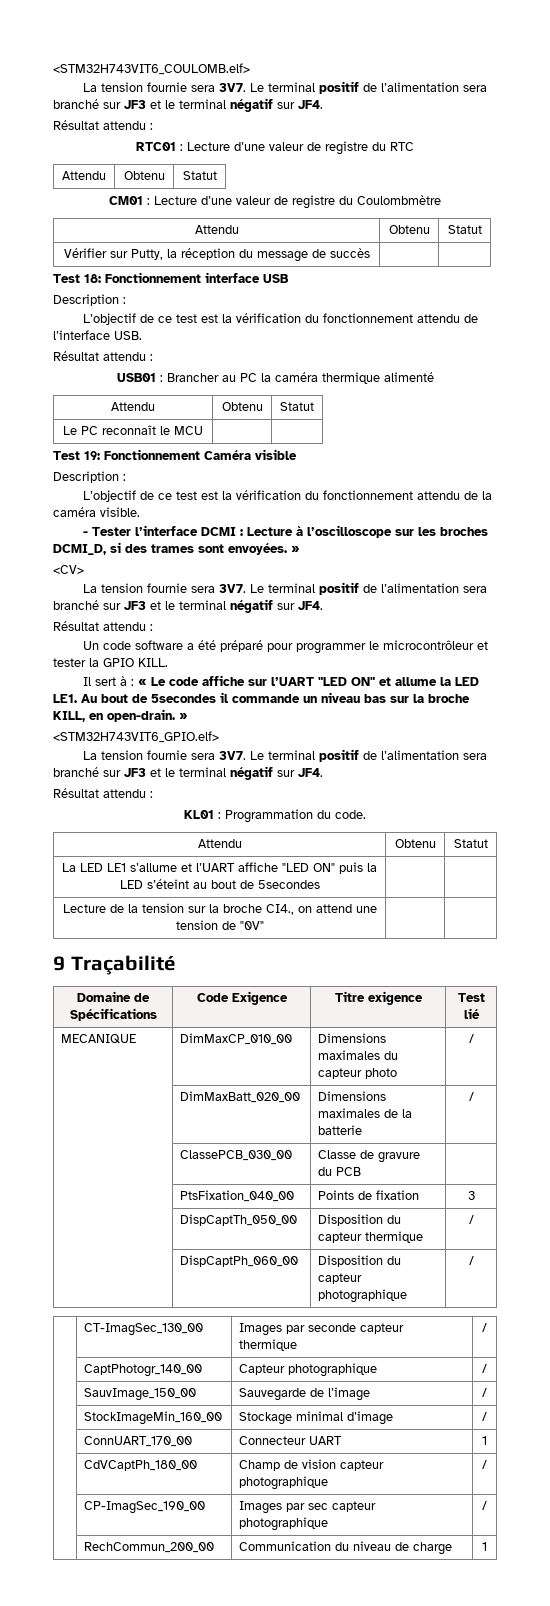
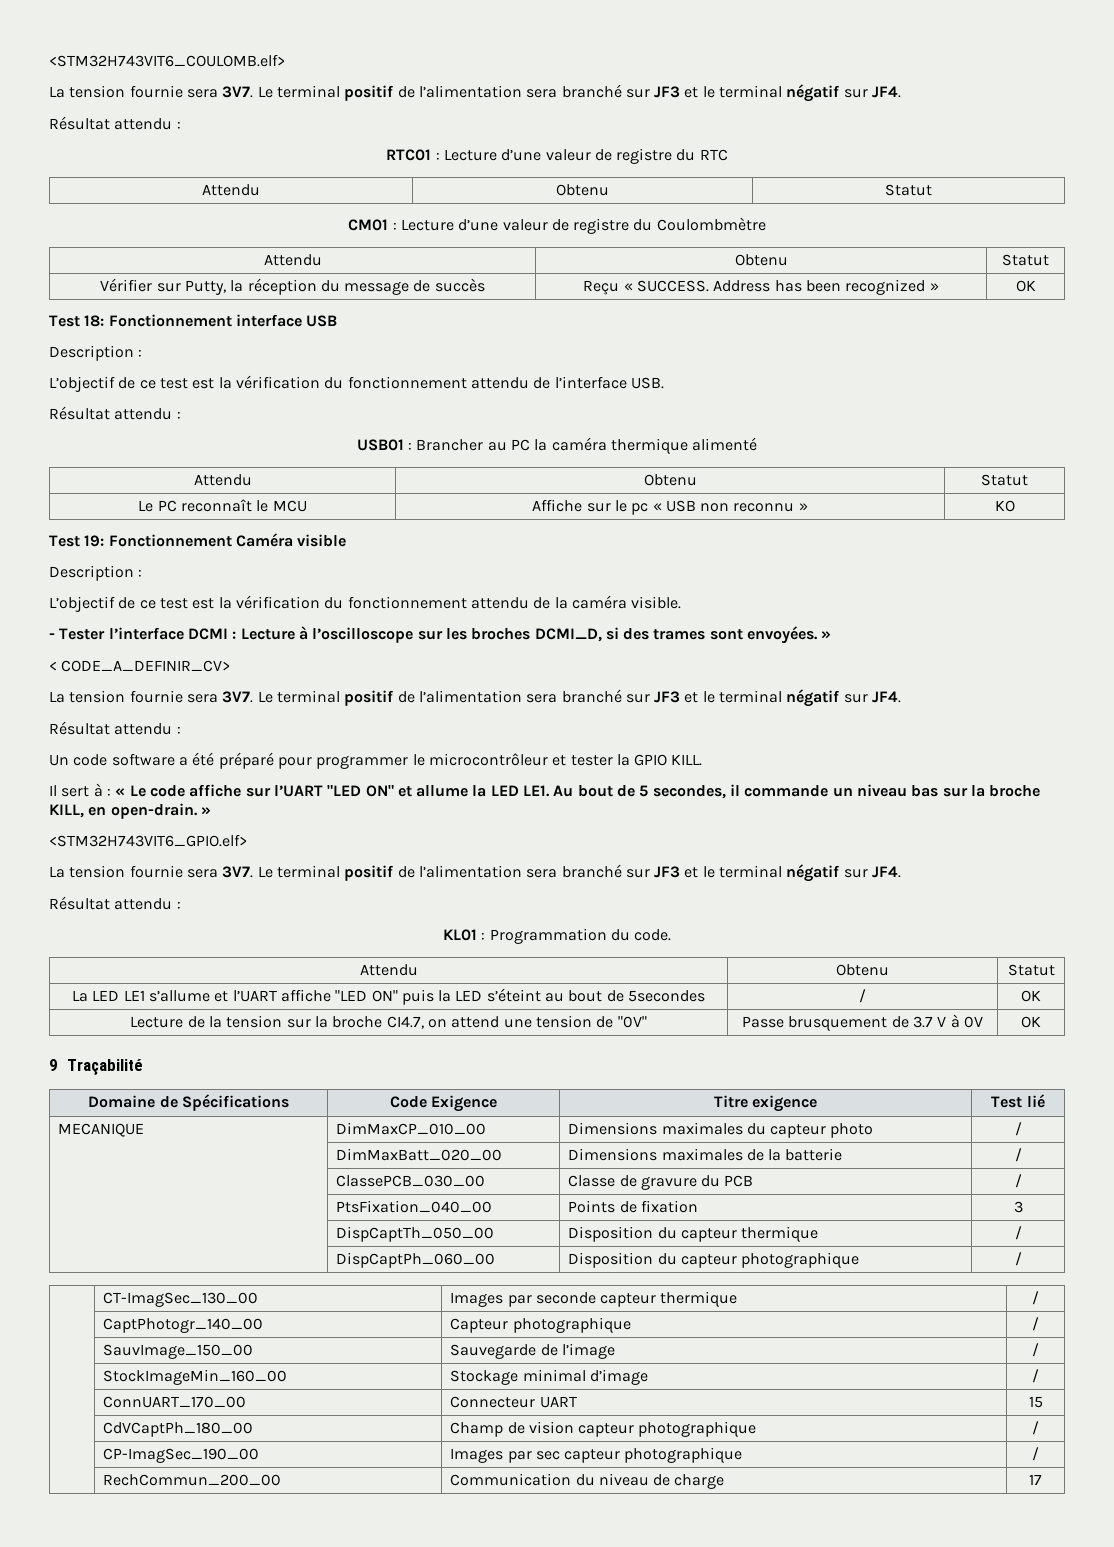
(370, 253) | -> [583,279,939,295] [1015,280,1036,292] Reçu « SUCCESS. Address has been recognized » | OK
(203, 430) | -> [532,499,808,515] [994,500,1015,512] Affiche sur le pc « USB non reconnu » | KO
[53,565,84,574] <CV> -> [49,660,231,672] < CODE_A_DEFINIR_CV>
[151,694,216,703] 5secondes -> [639,785,726,799] 5 secondes,
(320, 884) | -> [859,989,866,1003] [1021,990,1041,1002] / | OK
[265,904,294,915] CI4., -> [386,1016,424,1029] CI4.7,
(264, 925) | -> [742,1014,983,1031] [1021,1016,1041,1028] Passe brusquement de 3.7 V à 0V | OK
(362, 1171) none -> [1014,1174,1022,1188] /
[482,1436,487,1445] 1 -> [1028,1396,1043,1408] 15
[482,1542,487,1551] 1 -> [1029,1474,1042,1485] 17

